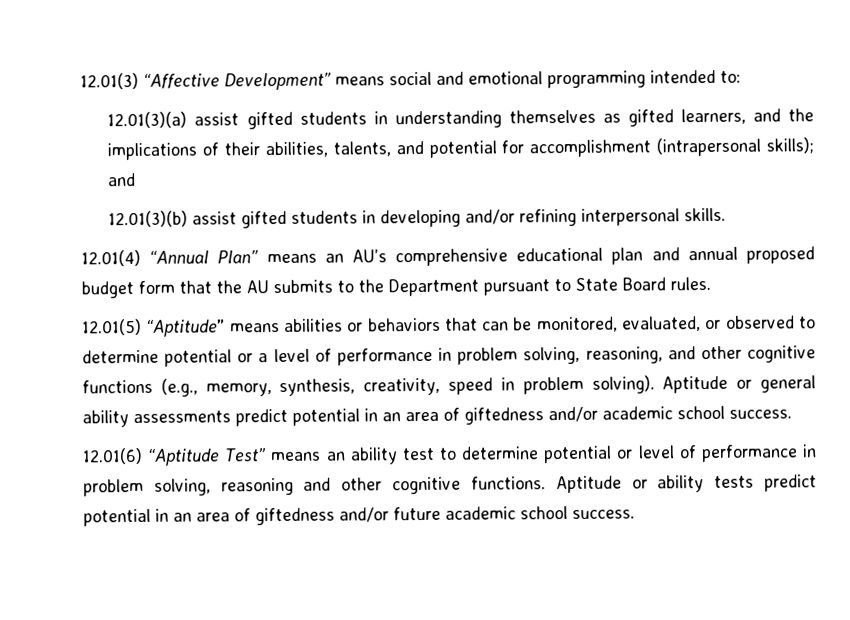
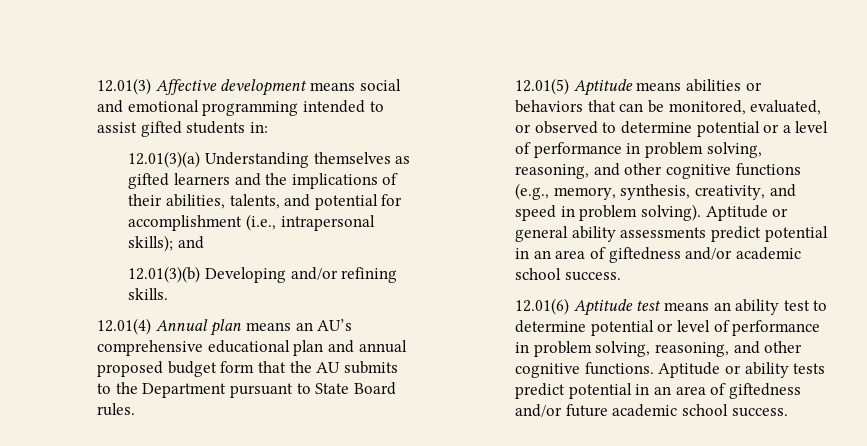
[142,72,332,91] “Affective Development” -> [155,79,308,96] Affective development
[719,70,741,83] [107,110,502,130] to: // 12.01(3)(a) assist gifted students in understanding -> [369,101,384,112] [97,121,269,137] [128,151,309,168] to assist gifted students in: // 12.01(3)(a) Understanding
[680,108,746,125] learners, -> [173,173,230,185] learners
[656,137,762,157] (intrapersonal -> [245,214,375,231] (i.e., intrapersonal
[192,209,462,229] assist gifted students in developing -> [204,267,286,283] Developing
[581,208,681,226] interpersonal -> (398, 275) none
[149,250,260,264] “Annual Plan” -> [155,319,242,336] Annual plan
[146,319,226,337] “Aptitude” -> [573,79,633,96] Aptitude
(441, 386) none -> [769,184,796,197] and
[147,448,268,466] “Aptitude Test” -> [573,299,662,316] Aptitude test
[220,477,294,496] reasoning -> [655,342,730,357] reasoning,

